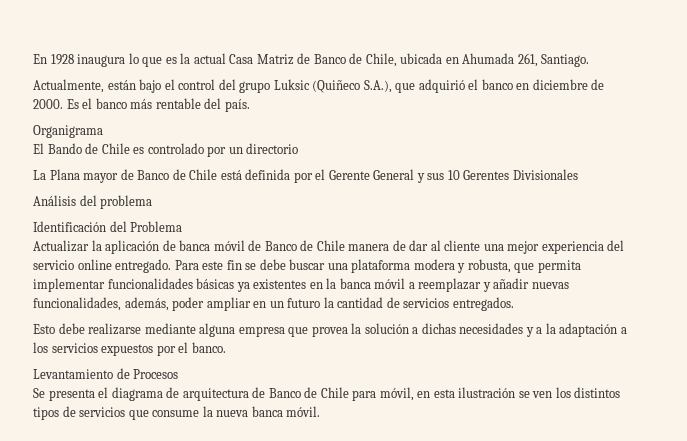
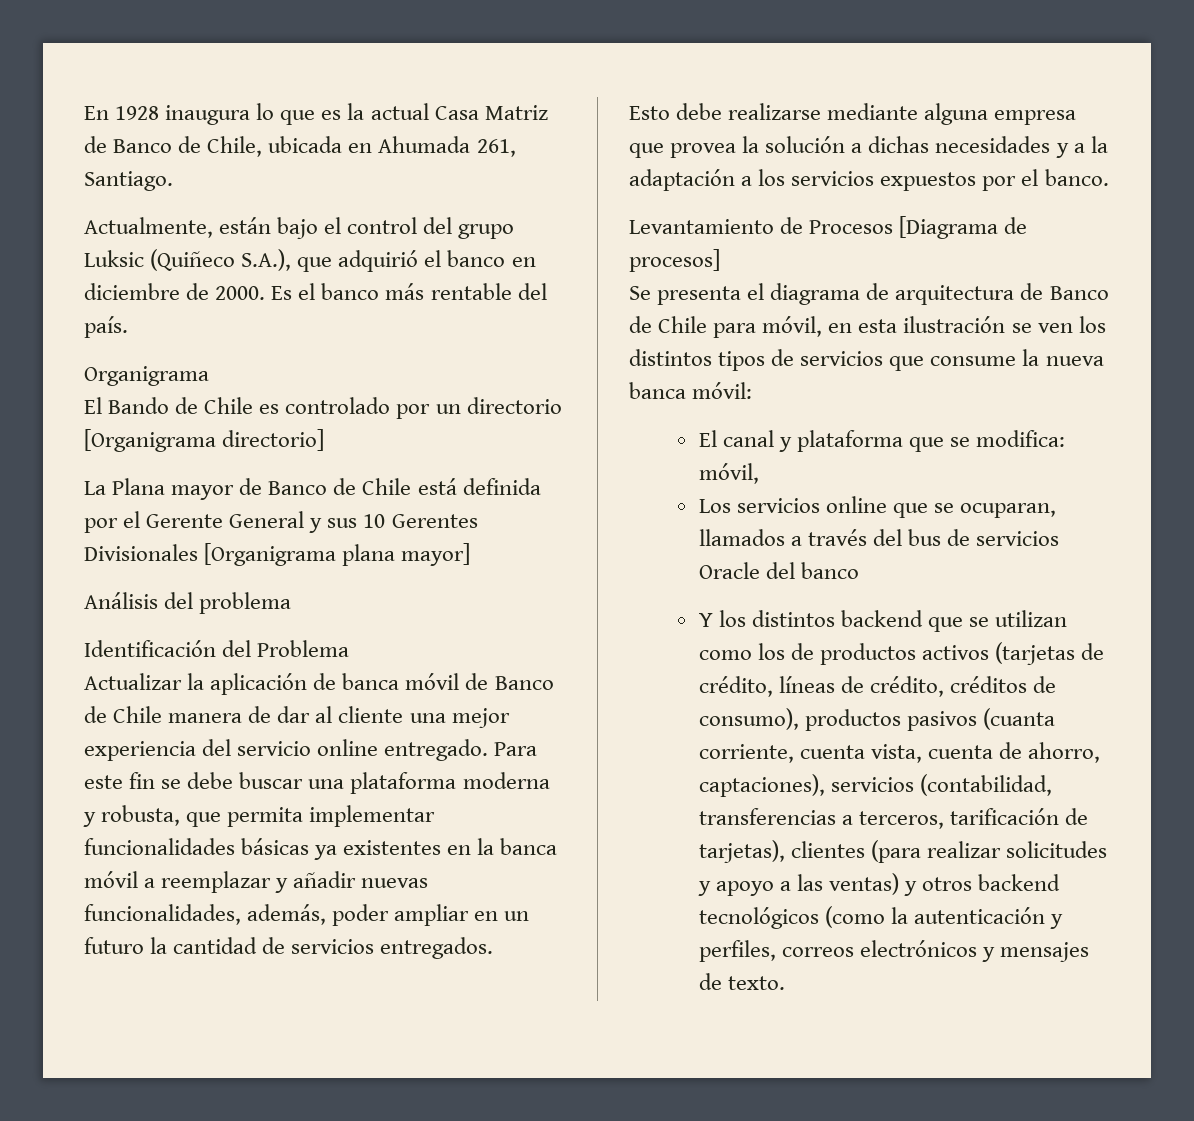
(299, 148) none -> [84,429,325,452] [Organigrama directorio]
(578, 174) none -> [204,543,471,566] [Organigrama plana mayor]
[413,259,455,270] modera -> [462,772,550,789] moderna
(179, 374) none -> [899,216,1028,239] [629,249,720,272] [Diagrama de procesos]
[286,406,321,417] móvil. -> [692,382,753,399] [698,430,1065,452] [698,463,759,484] [698,496,1056,518] [698,529,1059,546] [698,562,859,579] [698,610,1067,632] [698,642,1104,665] [698,676,1056,697] [698,708,1055,731] [698,742,1100,763] [698,774,1052,797] [698,808,1088,829] [698,840,1107,863] [697,873,1061,896] [698,906,1063,929] [698,940,1089,962] [698,973,785,990] móvil: // El canal y plataforma que se modifica: móvil, // Los servicios online que se ocuparan, llamados a través del bus de servicios Oracle del banco // Y los distintos backend que se utilizan como los de productos activos (tarjetas de crédito, líneas de crédito, créditos de consumo), productos pasivos (cuanta corriente, cuenta vista, cuenta de ahorro, captaciones), servicios (contabilidad, transferencias a terceros, tarificación de tarjetas), clientes (para realizar solicitudes y apoyo a las ventas) y otros backend tecnológicos (como la autenticación y perfiles, correos electrónicos y mensajes de texto.

